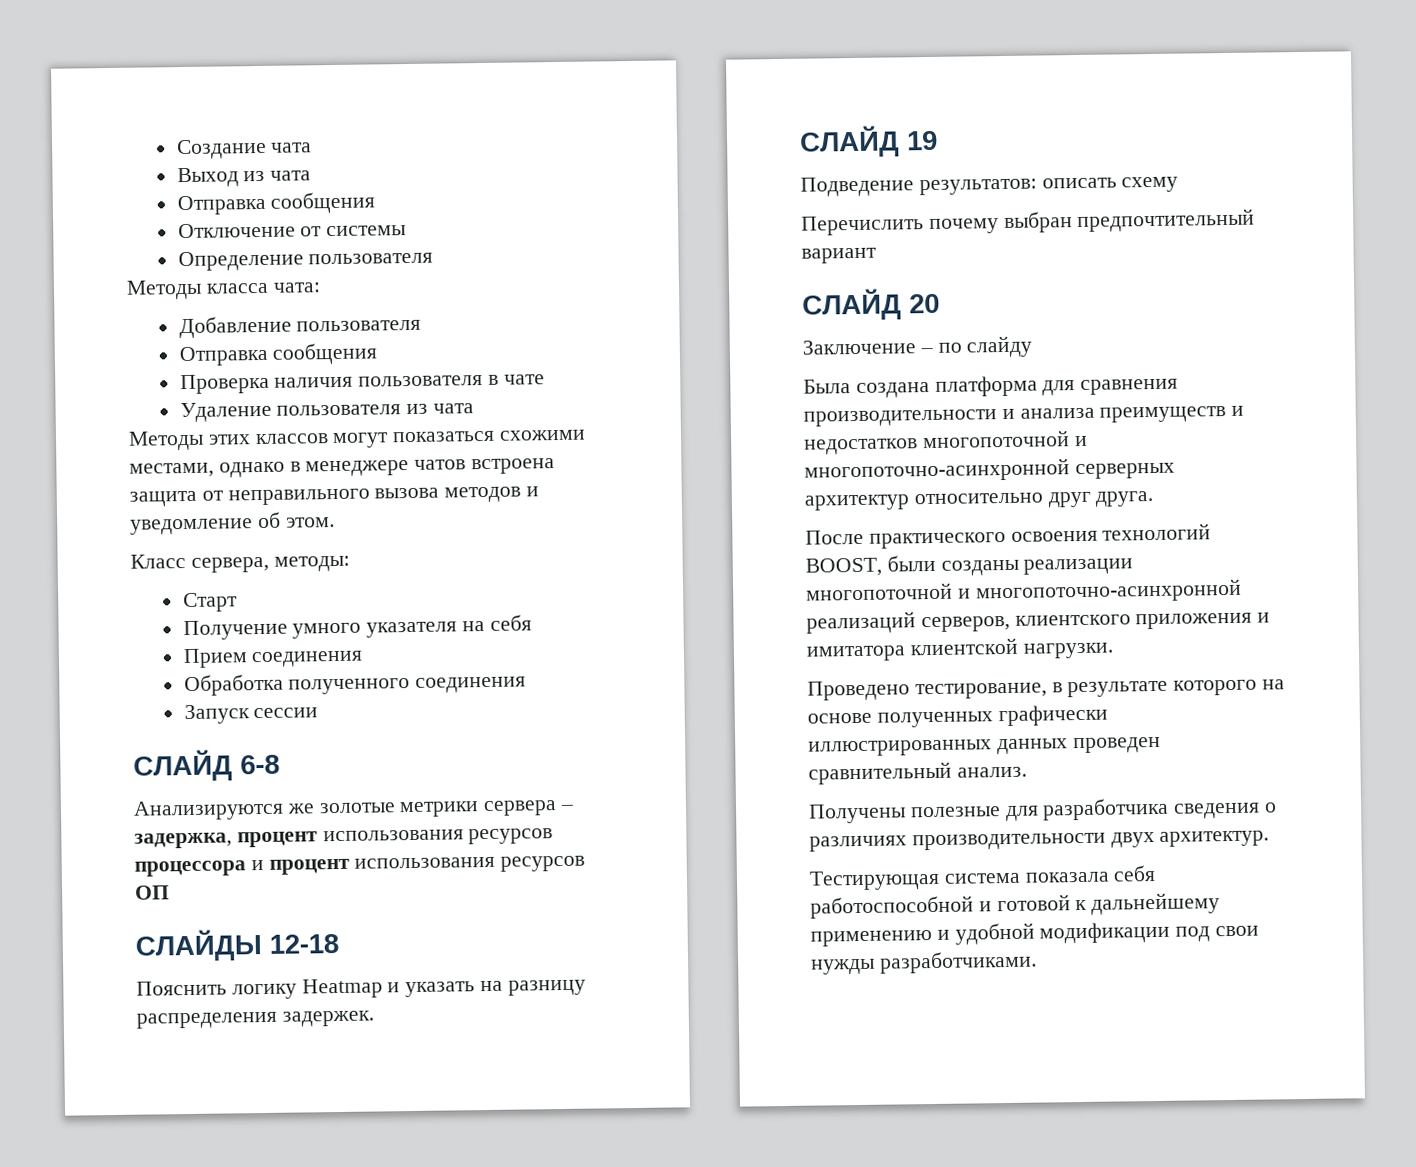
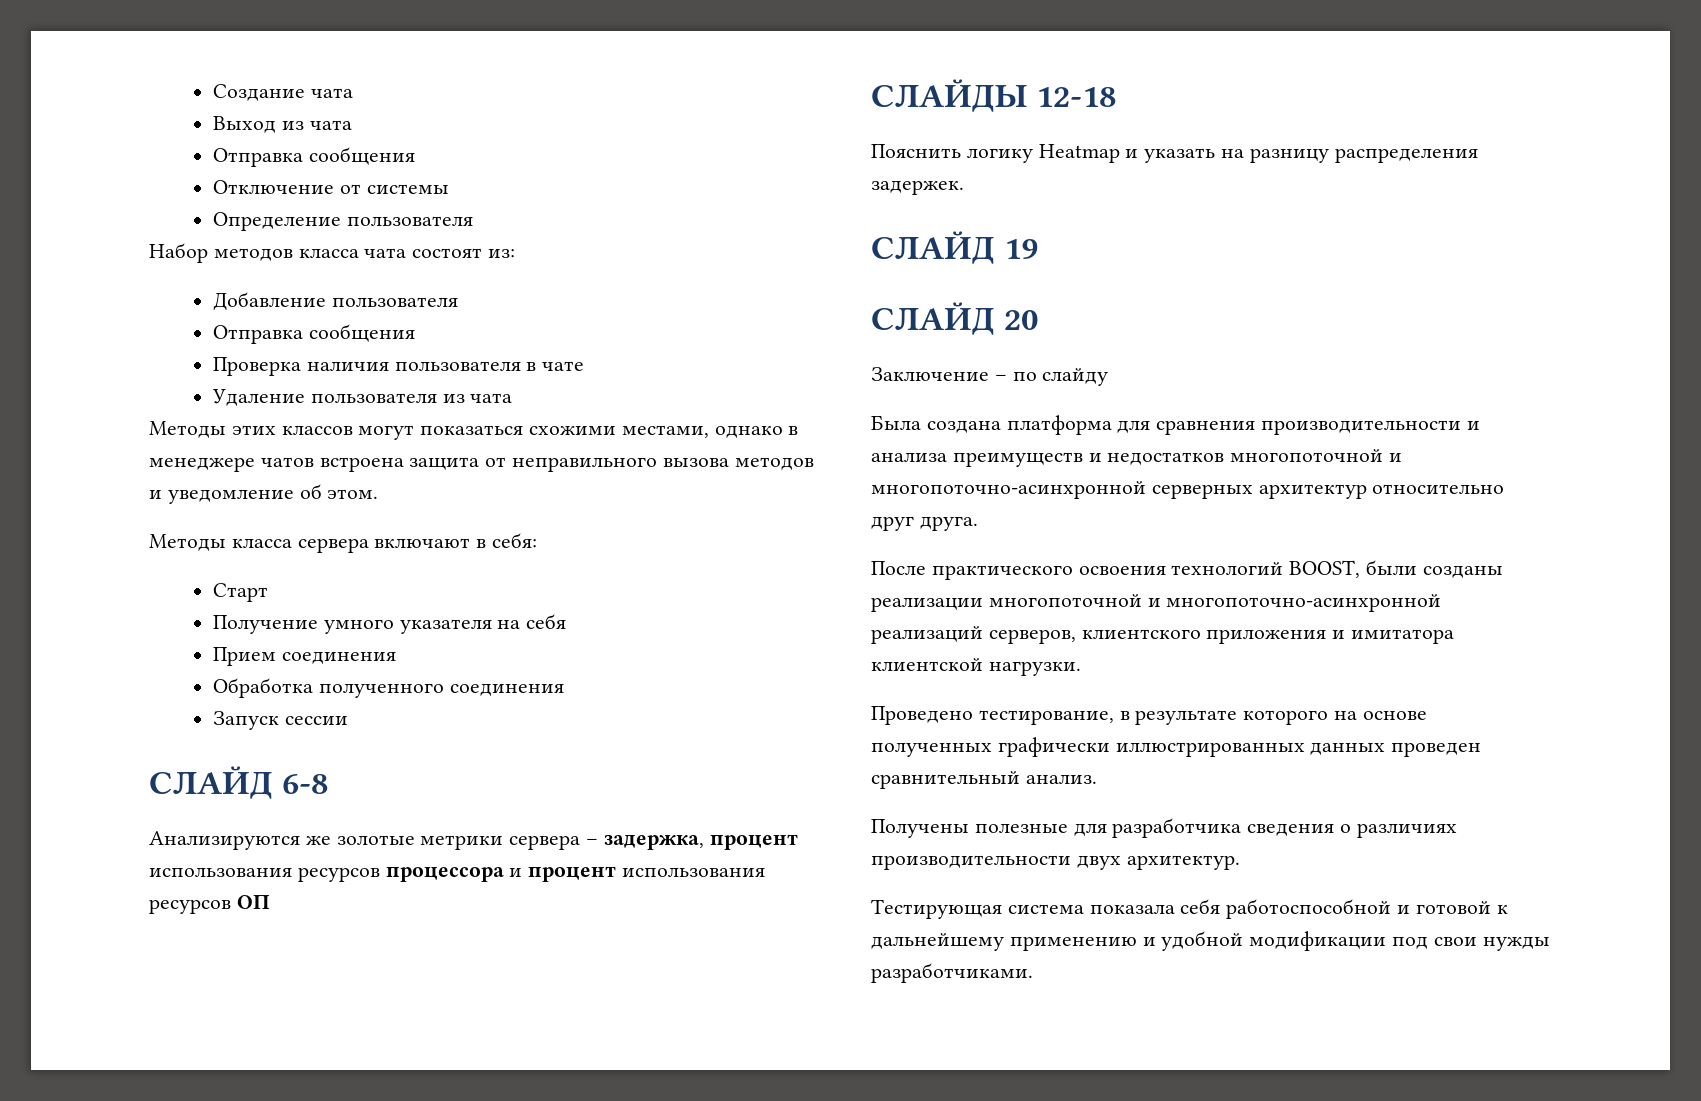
[126,279,321,300] Методы класса чата: -> [149,243,516,263] Набор методов класса чата состоят из:
[130,554,350,573] Класс сервера, методы: -> [149,533,538,553] Методы класса сервера включают в себя:
[800,176,1179,197] [801,208,1256,236] [801,247,877,264] // Подведение результатов: описать схему // Перечислить почему выбран предпочтительный вариант -> (1039, 249) none

